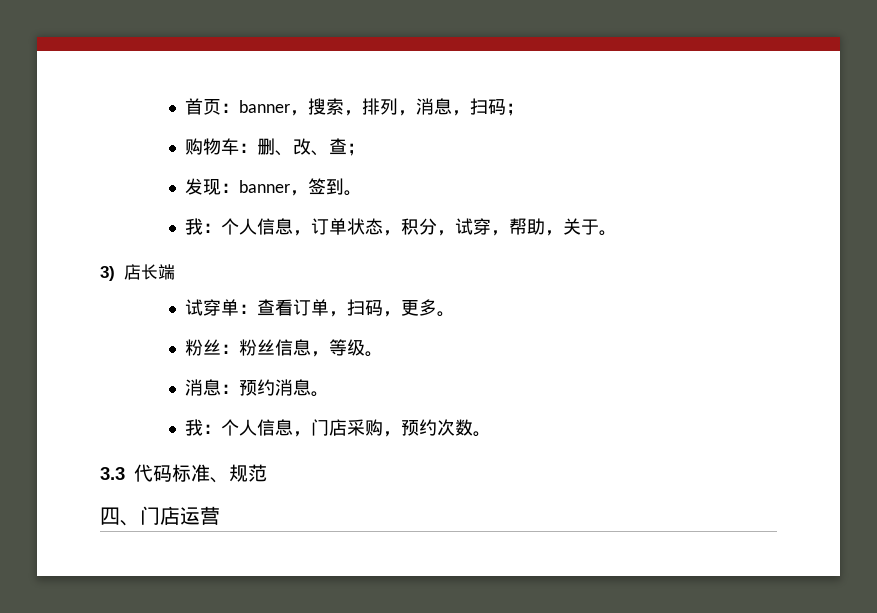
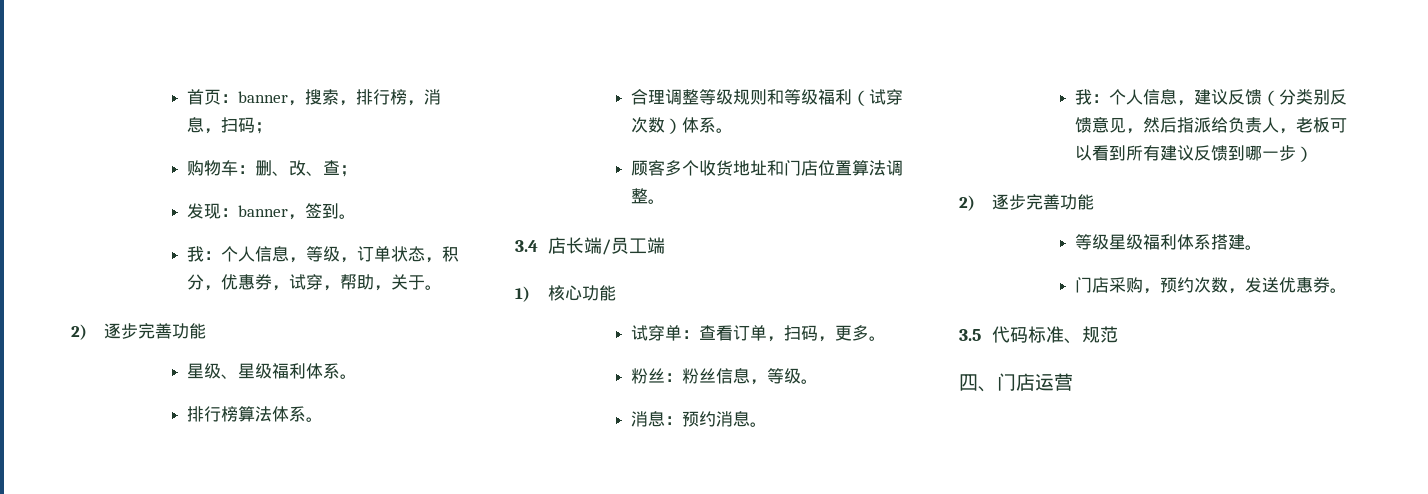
[379,98,398,115] 列 -> [373,89,408,105] 行榜
(311, 233) none -> [306,246,358,263] 等级，
(455, 233) none -> [221,274,290,291] 优惠券，
[100,264,175,281] 3)店长端 -> [71,323,206,340] [187,363,358,379] [187,406,324,422] [631,89,904,106] [631,117,734,134] [631,160,904,176] [631,188,666,204] [515,237,665,255] [515,285,616,302] 2)逐步完善功能 // 星级、星级福利体系。 // 排行榜算法体系。 // 合理调整等级规则和等级福利（试穿次数）体系。 // 顾客多个收货地址和门店位置算法调整。 // 3.4店长端/员工端 // 1)核心功能
(311, 434) none -> [1194,89,1348,106] [1075,117,1348,134] [1075,145,1314,162] [959,194,1094,211] [1075,234,1263,250] 建议反馈（分类别反馈意见，然后指派给负责人，老板可以看到所有建议反馈到哪一步） // 2)逐步完善功能 // 等级星级福利体系搭建。 //
[472,431,491,437] [100,467,125,480] 。 // 3.3 -> [1228,277,1348,294] [959,329,981,341] ，发送优惠券。 // 3.5

